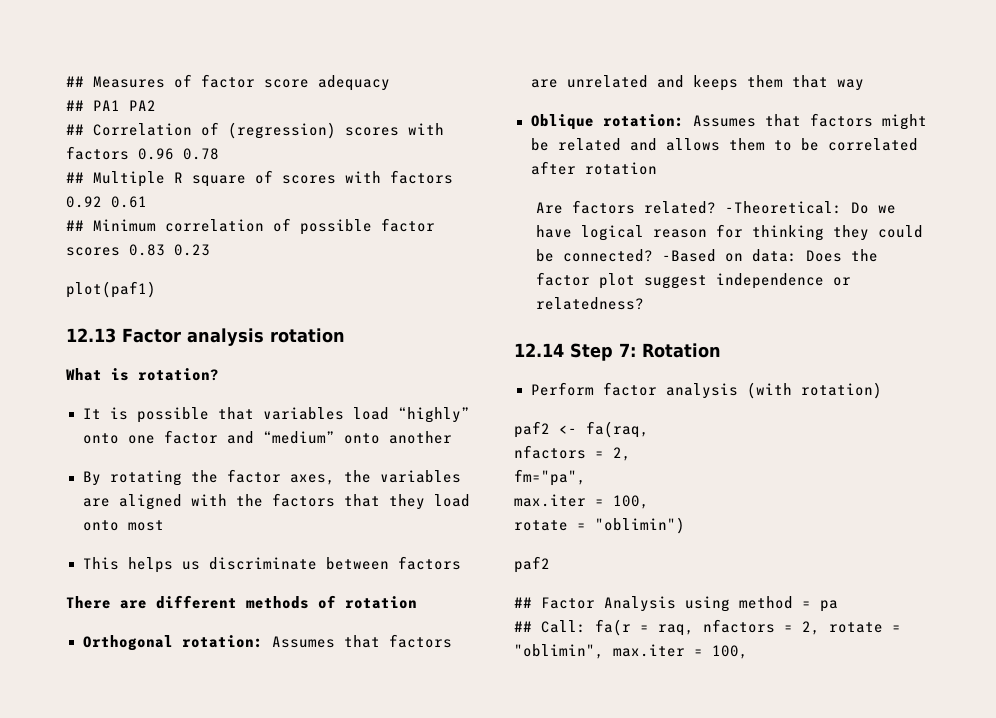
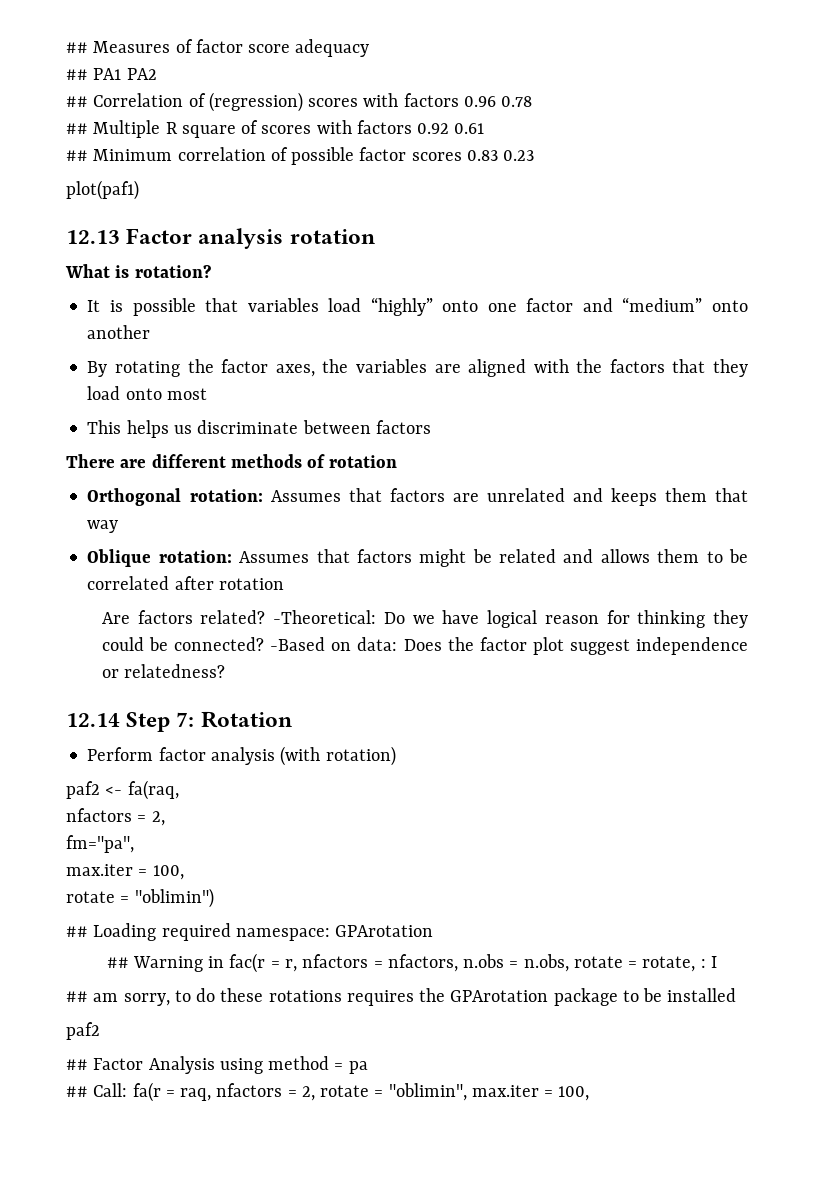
(685, 525) none -> [66,923,434,941] [106,953,717,973] [66,988,737,1006] // ## Loading required namespace: GPArotation // ## Warning in fac(r = r, nfactors = nfactors, n.obs = n.obs, rotate = rotate, : I // ## am sorry, to do these rotations requires the GPArotation package to be installed

